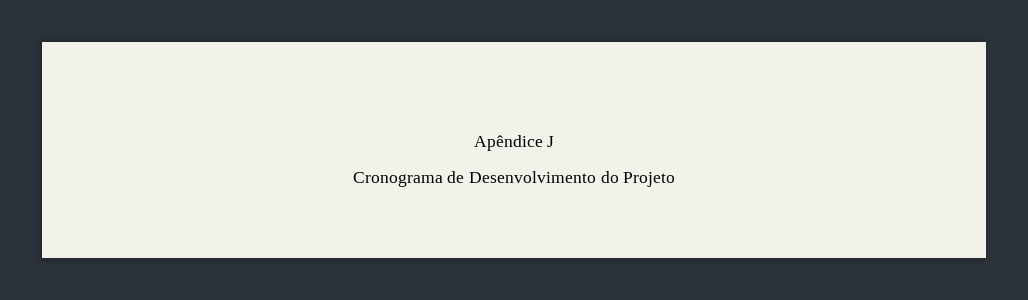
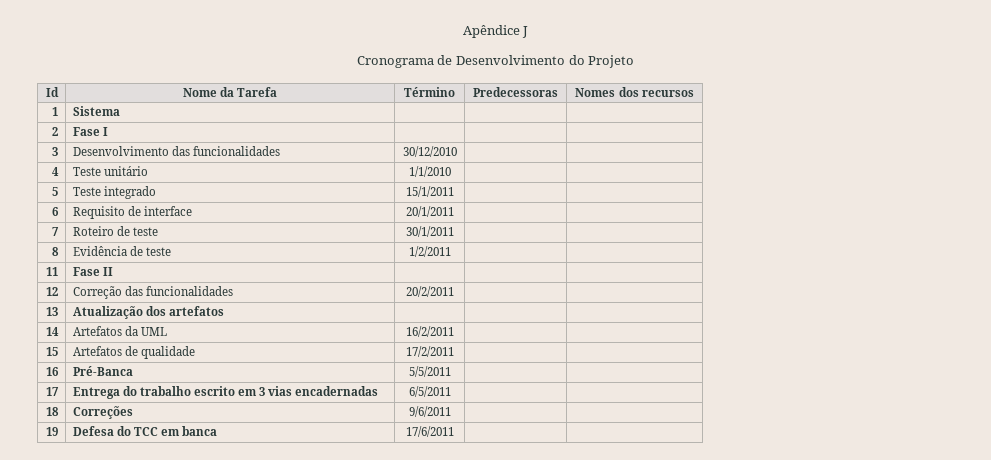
(676, 179) none -> [46,87,60,97] [182,87,278,97] [404,87,455,97] [473,87,558,97] [575,87,694,97] [52,107,59,116] [72,106,120,116] [52,127,59,136] [72,127,108,136] [52,147,59,156] [72,146,280,156] [402,146,457,157] [52,167,60,176] [72,166,148,176] [408,166,451,177] [52,187,59,196] [72,186,156,199] [405,186,454,197] [52,207,60,216] [72,206,192,219] [405,206,454,217] [52,227,60,236] [72,226,158,236] [405,226,454,237] [52,247,60,256] [72,246,171,256] [408,246,451,257] [46,267,59,276] [72,267,113,276] [46,287,59,296] [72,286,233,299] [405,286,454,297] [46,307,59,316] [72,306,224,319] [46,327,60,336] [72,326,167,336] [405,326,454,337] [46,347,59,356] [72,346,195,359] [405,346,454,357] [46,367,60,376] [72,366,133,376] [408,366,451,377] [46,387,60,396] [72,386,379,399] [408,386,451,397] [46,407,60,416] [72,406,133,419] [408,406,451,417] [46,427,59,436] [72,426,218,436] [405,426,454,437] // Id | Nome da Tarefa | Término | Predecessoras | Nomes dos recursos // 1 | Sistema | | | // 2 | Fase I | | | // 3 | Desenvolvimento das funcionalidades | 30/12/2010 | | // 4 | Teste unitário | 1/1/2010 | | // 5 | Teste integrado | 15/1/2011 | | // 6 | Requisito de interface | 20/1/2011 | | // 7 | Roteiro de teste | 30/1/2011 | | // 8 | Evidência de teste | 1/2/2011 | | // 11 | Fase II | | | // 12 | Correção das funcionalidades | 20/2/2011 | | // 13 | Atualização dos artefatos | | | // 14 | Artefatos da UML | 16/2/2011 | | // 15 | Artefatos de qualidade | 17/2/2011 | | // 16 | Pré-Banca | 5/5/2011 | | // 17 | Entrega do trabalho escrito em 3 vias encadernadas | 6/5/2011 | | // 18 | Correções | 9/6/2011 | | // 19 | Defesa do TCC em banca | 17/6/2011 | |

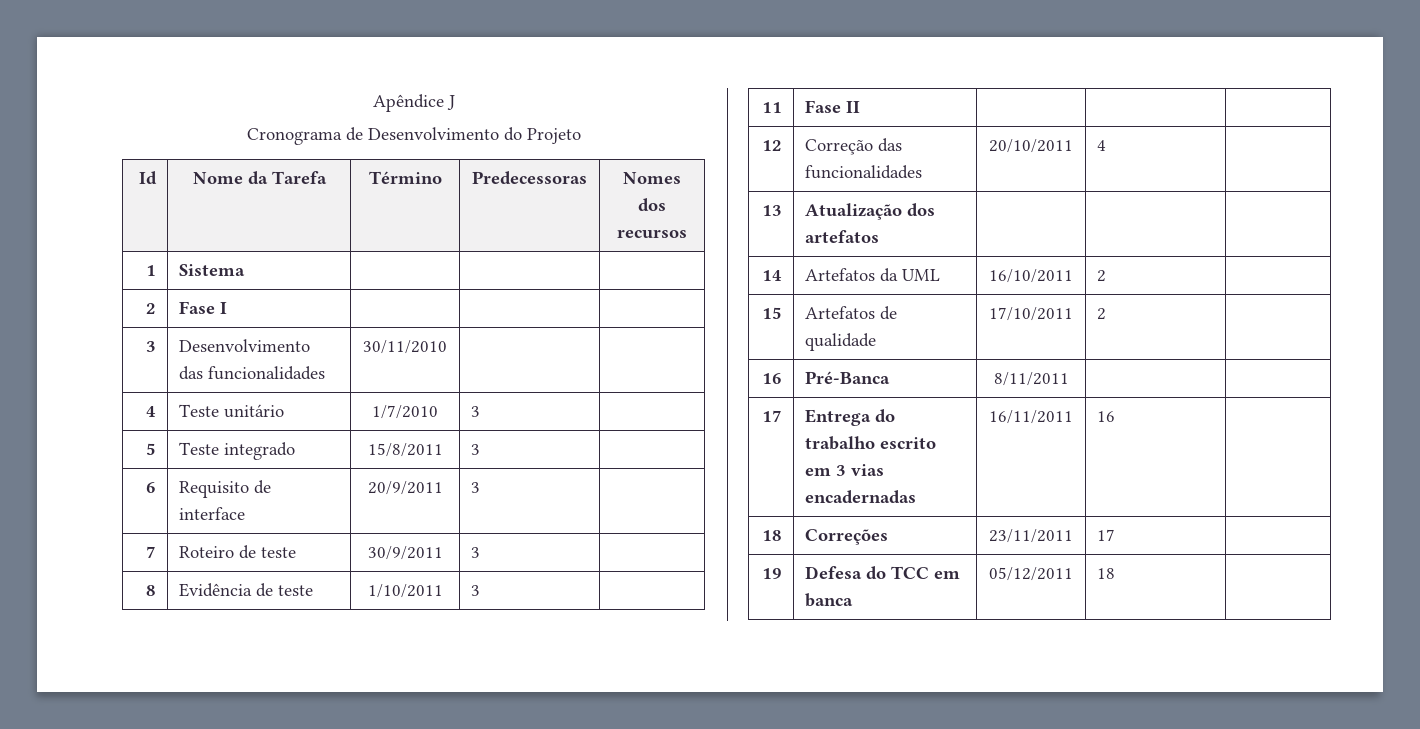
[402,146,457,157] 30/12/2010 -> [363,340,447,354] 30/11/2010
[408,166,451,177] 1/1/2010 | -> [372,405,438,419] [471,406,481,417] 1/7/2010 | 3
[405,186,454,197] 15/1/2011 | -> [367,443,443,457] [471,444,481,455] 15/8/2011 | 3
[405,206,454,217] 20/1/2011 | -> [367,481,443,495] [471,482,481,493] 20/9/2011 | 3
[405,226,454,237] 30/1/2011 | -> [367,546,443,560] [471,547,481,558] 30/9/2011 | 3
[408,246,451,257] 1/2/2011 | -> [367,584,443,598] [471,585,481,596] 1/10/2011 | 3
[405,286,454,297] 20/2/2011 | -> [989,139,1073,153] [1097,140,1107,151] 20/10/2011 | 4
[405,326,454,337] 16/2/2011 | -> [989,269,1073,283] [1097,270,1107,282] 16/10/2011 | 2
[405,346,454,357] 17/2/2011 | -> [989,307,1073,321] [1097,308,1107,320] 17/10/2011 | 2
[408,366,451,377] 5/5/2011 -> [993,372,1069,386] 8/11/2011
[408,386,451,397] 6/5/2011 | -> [989,410,1073,424] [1097,411,1116,422] 16/11/2011 | 16
[408,406,451,417] 9/6/2011 | -> [989,529,1073,543] [1097,529,1116,541] 23/11/2011 | 17
[405,426,454,437] 17/6/2011 | -> [989,567,1073,581] [1097,568,1116,579] 05/12/2011 | 18

